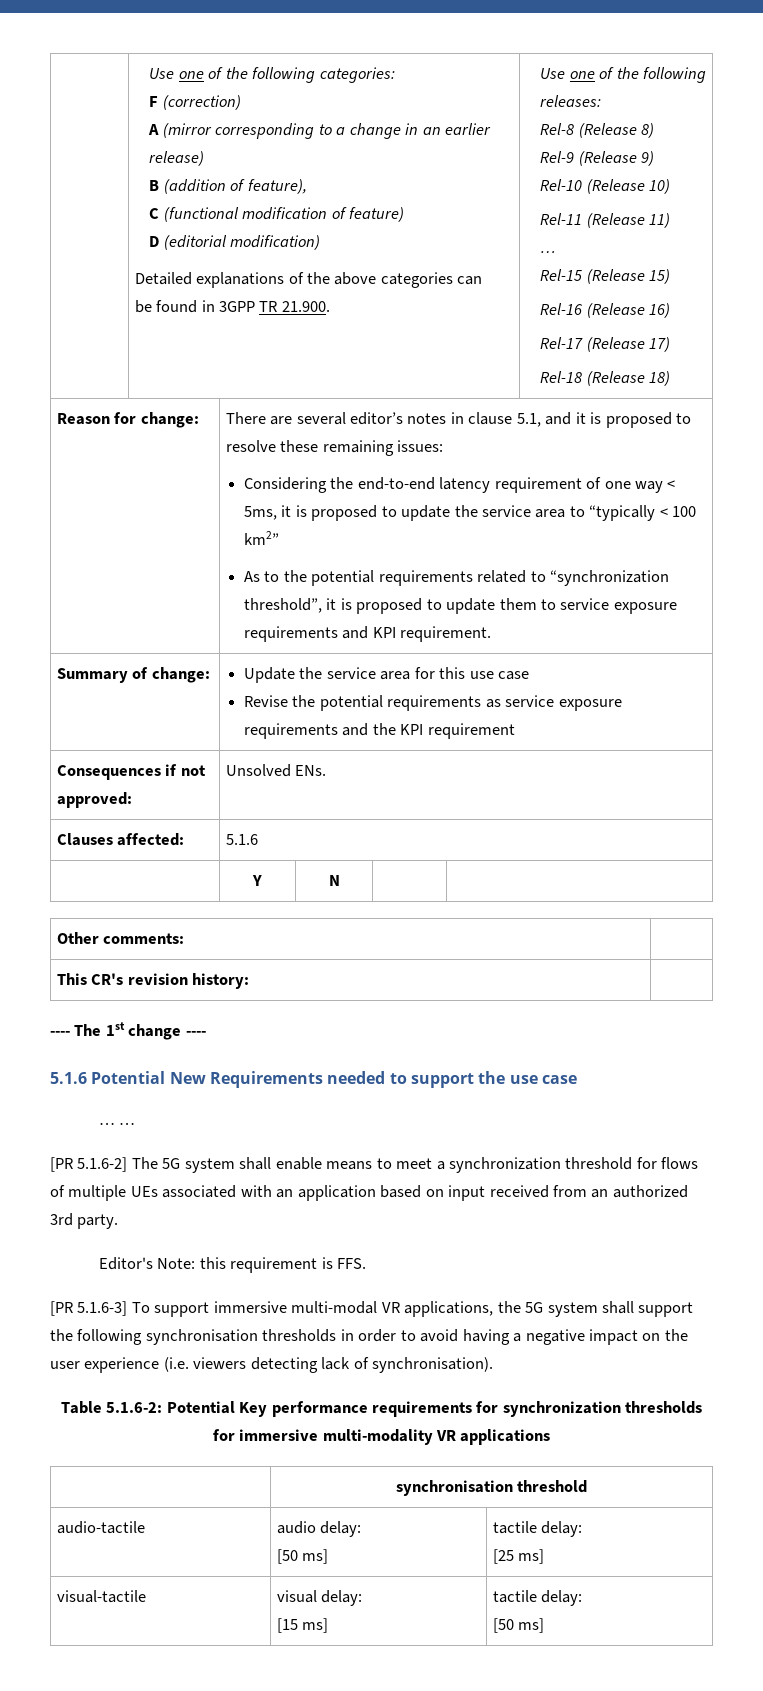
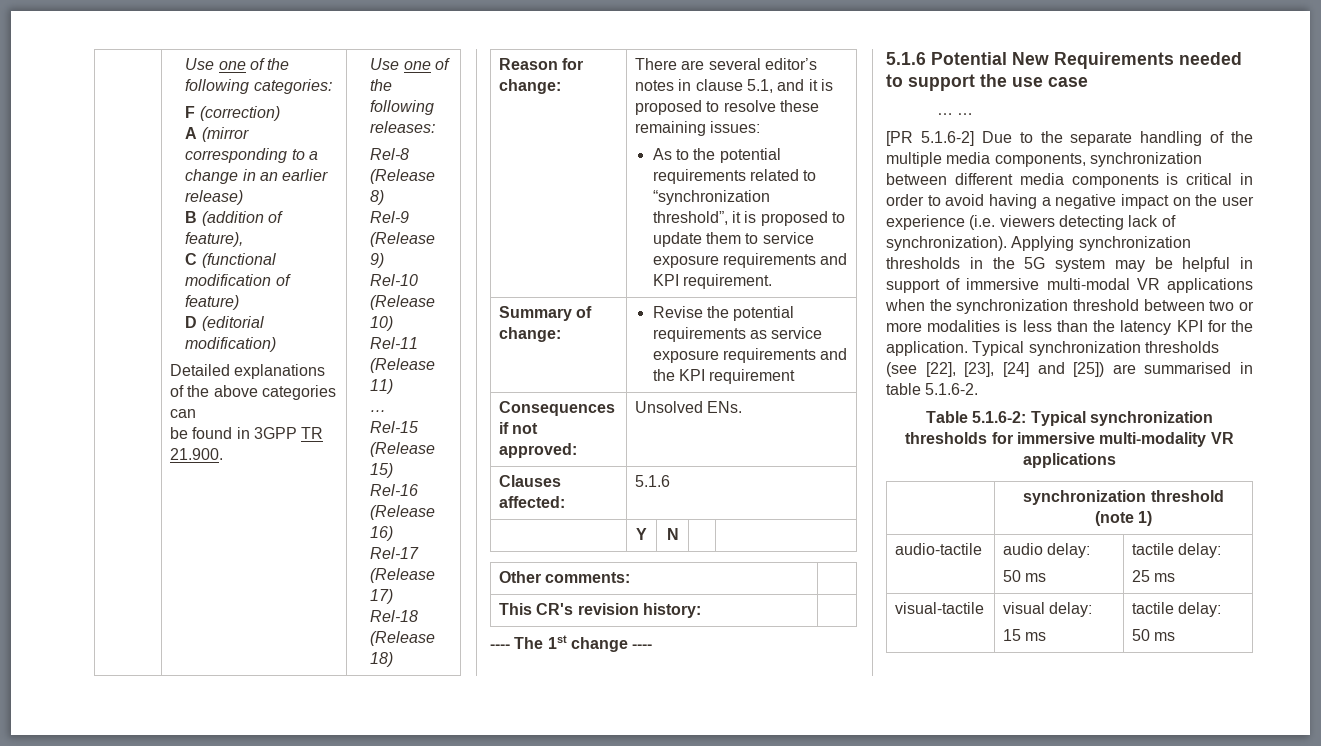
[243,477,676,493] [243,505,697,521] [243,531,279,545] // Considering the end-to-end latency requirement of one way < 5ms, it is proposed to update the service area to “typically < 100 km2” -> (761, 127) none
[243,667,529,683] Update the service area for this use case // -> (562, 334) none
[131,1157,699,1173] [50,1185,688,1201] [50,1213,119,1229] [99,1257,367,1273] [50,1301,694,1317] [50,1329,337,1345] The 5G system shall enable means to meet a synchronization threshold for flows of multiple UEs associated with an application based on input received from an authorized 3rd party. // Editor's Note: this requirement is FFS. // [PR 5.1.6-3] To support immersive multi-modal VR applications, the 5G system shall support the following synchronisation thresholds -> [981,131,1253,146] [886,152,1202,167] [886,173,1233,188] Due to the separate handling of the multiple media components, synchronization between different media components is critical
[372,1357,494,1373] [60,1401,499,1417] synchronisation). // Table 5.1.6-2: Potential Key performance requirements for -> [886,236,1191,251] [886,257,1253,272] [886,278,1253,293] [885,299,1254,314] [886,320,1253,335] [886,341,1219,356] [886,362,1253,377] [886,383,979,395] [926,411,1086,426] synchronization). Applying synchronization thresholds in the 5G system may be helpful in support of immersive multi-modal VR applications when the synchronization threshold between two or more modalities is less than the latency KPI for the application. Typical synchronization thresholds (see [22], [23], [24] and [25]) are summarised in table 5.1.6-2. // Table 5.1.6-2: Typical
[395,1480,588,1496] synchronisation threshold -> [1023,490,1224,505] [1094,511,1153,526] synchronization threshold (note 1)
[276,1549,329,1564] [492,1521,583,1537] [492,1549,545,1564] [50 ms] | tactile delay: // [25 ms] -> [1003,570,1047,582] [1132,543,1222,558] [1132,570,1176,582] 50 ms | tactile delay: // 25 ms
[276,1618,329,1633] [492,1590,583,1606] [492,1618,545,1633] [15 ms] | tactile delay: // [50 ms] -> [1003,629,1047,641] [1132,602,1222,617] [1132,629,1176,641] 15 ms | tactile delay: // 50 ms

